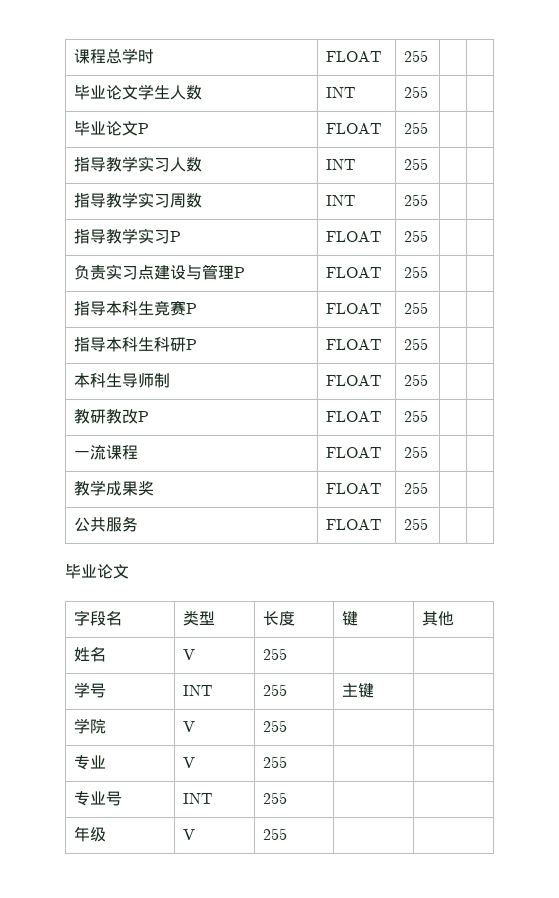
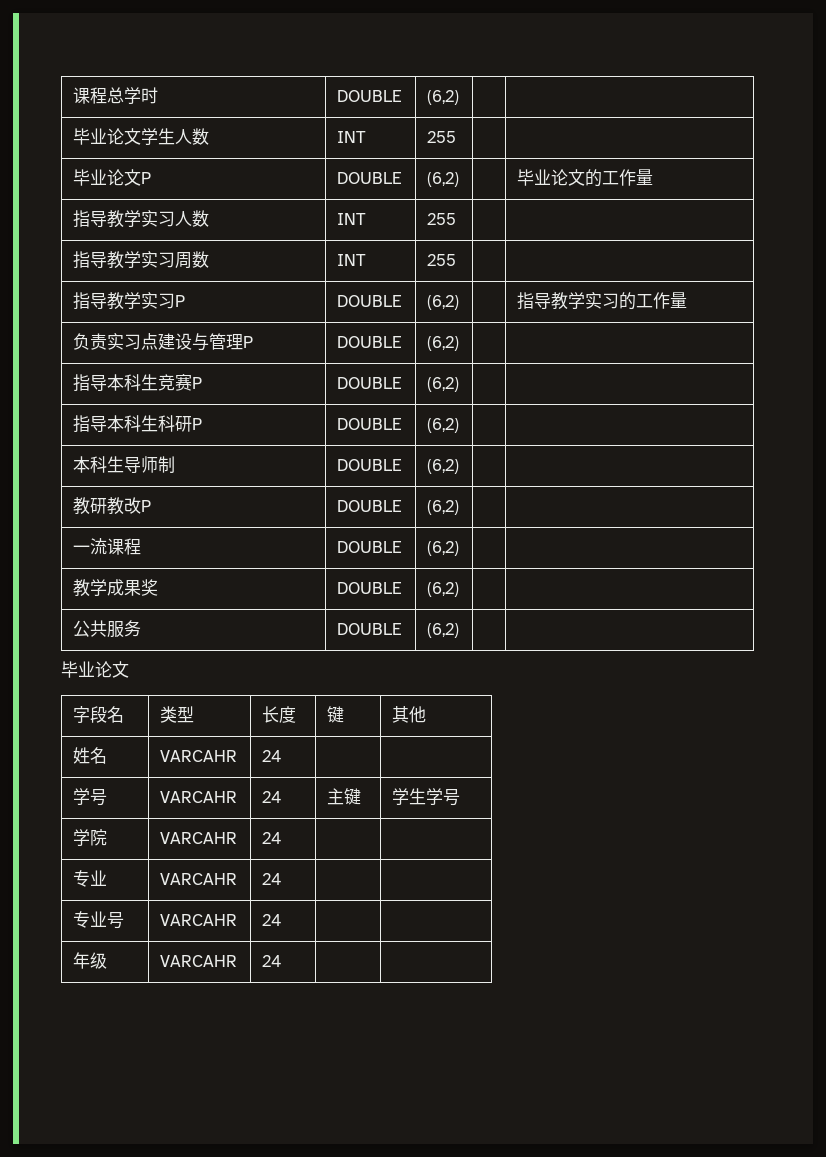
[326,51,383,62] [404,50,429,62] FLOAT | 255 -> [337,90,403,102] [427,90,460,105] DOUBLE | (6,2)
[326,123,383,134] [404,122,429,134] FLOAT | 255 | | -> [337,172,403,184] [427,172,460,187] [517,169,654,187] DOUBLE | (6,2) | | 毕业论文的工作量
[326,231,383,242] [404,230,429,242] FLOAT | 255 | | -> [337,295,403,307] [427,295,460,310] [517,292,688,310] DOUBLE | (6,2) | | 指导教学实习的工作量
[326,267,383,278] [404,266,429,278] FLOAT | 255 -> [337,336,403,348] [427,336,460,351] DOUBLE | (6,2)
[326,303,383,314] [404,302,429,314] FLOAT | 255 -> [337,377,403,389] [427,377,460,392] DOUBLE | (6,2)
[326,339,383,350] [404,338,429,350] FLOAT | 255 -> [337,418,403,430] [427,418,460,433] DOUBLE | (6,2)
[326,375,383,386] [404,374,429,386] FLOAT | 255 -> [337,459,403,471] [427,459,460,474] DOUBLE | (6,2)
[326,411,383,422] [404,410,429,422] FLOAT | 255 -> [337,500,403,512] [427,500,460,515] DOUBLE | (6,2)
[326,447,383,458] [404,446,429,458] FLOAT | 255 -> [337,541,403,553] [427,541,460,556] DOUBLE | (6,2)
[326,483,383,494] [404,482,429,494] FLOAT | 255 -> [337,582,403,594] [427,582,460,597] DOUBLE | (6,2)
[326,519,383,530] [404,518,429,530] FLOAT | 255 -> [337,623,403,635] [427,623,460,638] DOUBLE | (6,2)
[183,649,196,660] [263,648,288,660] V | 255 -> [160,750,238,762] [262,750,282,762] VARCAHR | 24
[183,685,214,696] [263,684,288,696] INT | 255 -> [160,791,238,803] [262,791,282,803] VARCAHR | 24
(375, 690) none -> [392,788,461,806] 学生学号
[183,721,196,732] [263,720,288,732] V | 255 -> [160,832,238,844] [262,832,282,844] VARCAHR | 24
[183,757,196,768] [263,756,288,768] V | 255 -> [160,873,238,885] [262,873,282,885] VARCAHR | 24
[183,793,214,804] [263,792,288,804] INT | 255 -> [160,914,238,926] [262,914,282,926] VARCAHR | 24
[183,829,196,840] [263,828,288,840] V | 255 -> [160,955,238,967] [262,955,282,967] VARCAHR | 24

